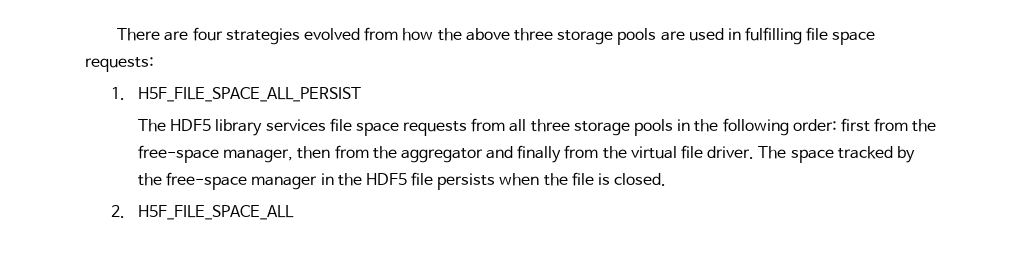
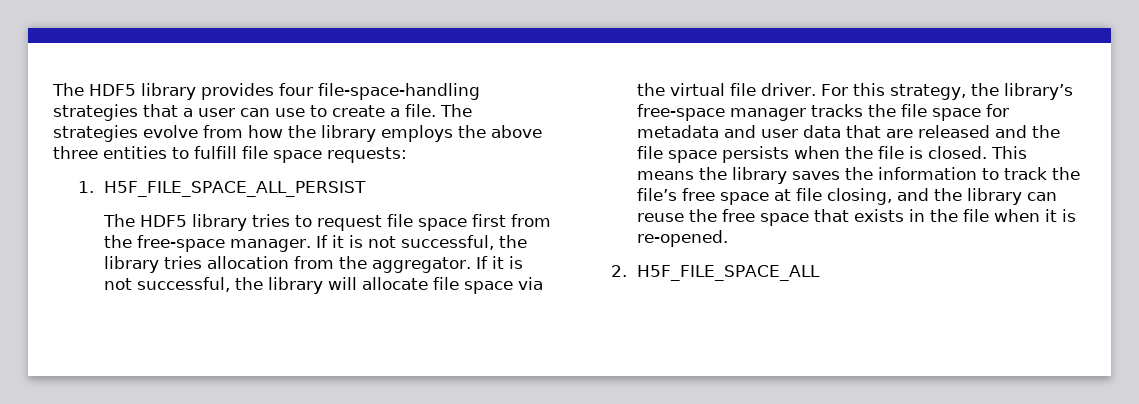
[117,27,803,45] There are four strategies evolved from how the above three storage pools are used in fulfilling -> [52,83,480,100] [53,104,472,121] [53,125,542,142] [53,146,237,159] The HDF5 library provides four file-space-handling strategies that a user can use to create a file. The strategies evolve from how the library employs the above three entities to fulfill
[265,118,937,136] [137,145,915,163] [137,172,434,190] services file space requests from all three storage pools in the following order: first from the free-space manager, then from the aggregator and finally from the virtual file driver. The space tracked by the free-space manager in the HDF5 file -> [251,214,551,231] [103,235,527,252] [103,256,523,273] [103,277,543,294] [636,83,1073,100] [636,104,1009,121] [636,125,1060,138] [636,146,717,163] tries to request file space first from the free-space manager. If it is not successful, the library tries allocation from the aggregator. If it is not successful, the library will allocate file space via the virtual file driver. For this strategy, the library’s free-space manager tracks the file space for metadata and user data that are released and the file space
(667, 179) none -> [990,146,1027,159] [636,167,1080,184] [636,188,1057,205] [636,209,1076,226] [636,230,728,247] This means the library saves the information to track the file’s free space at file closing, and the library can reuse the free space that exists in the file when it is re-opened.

